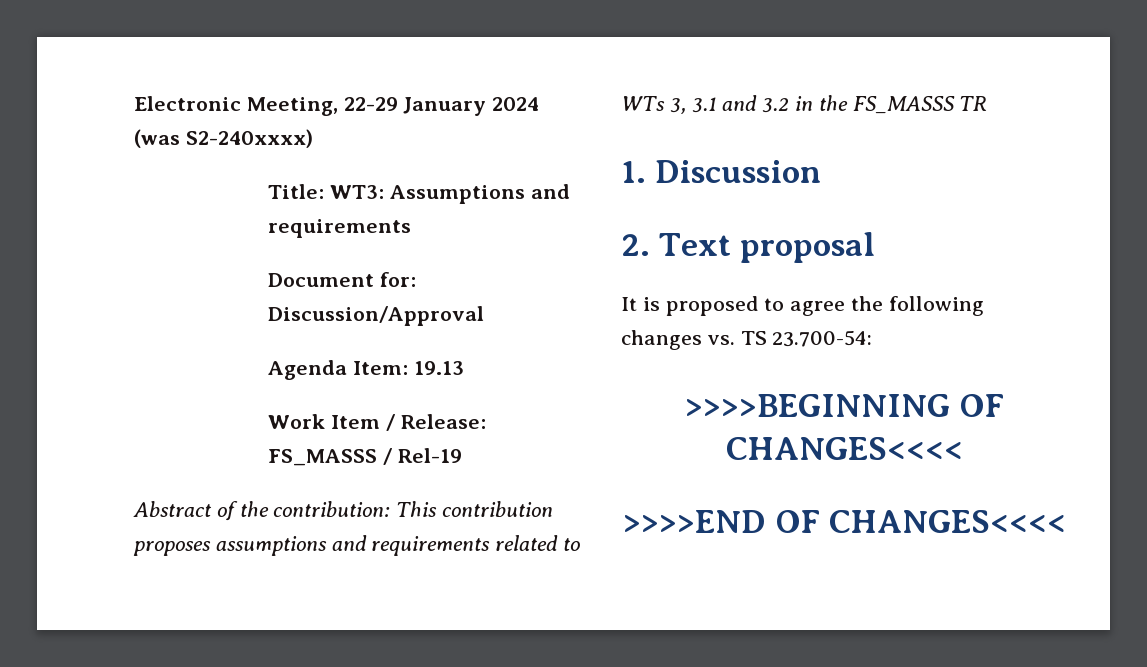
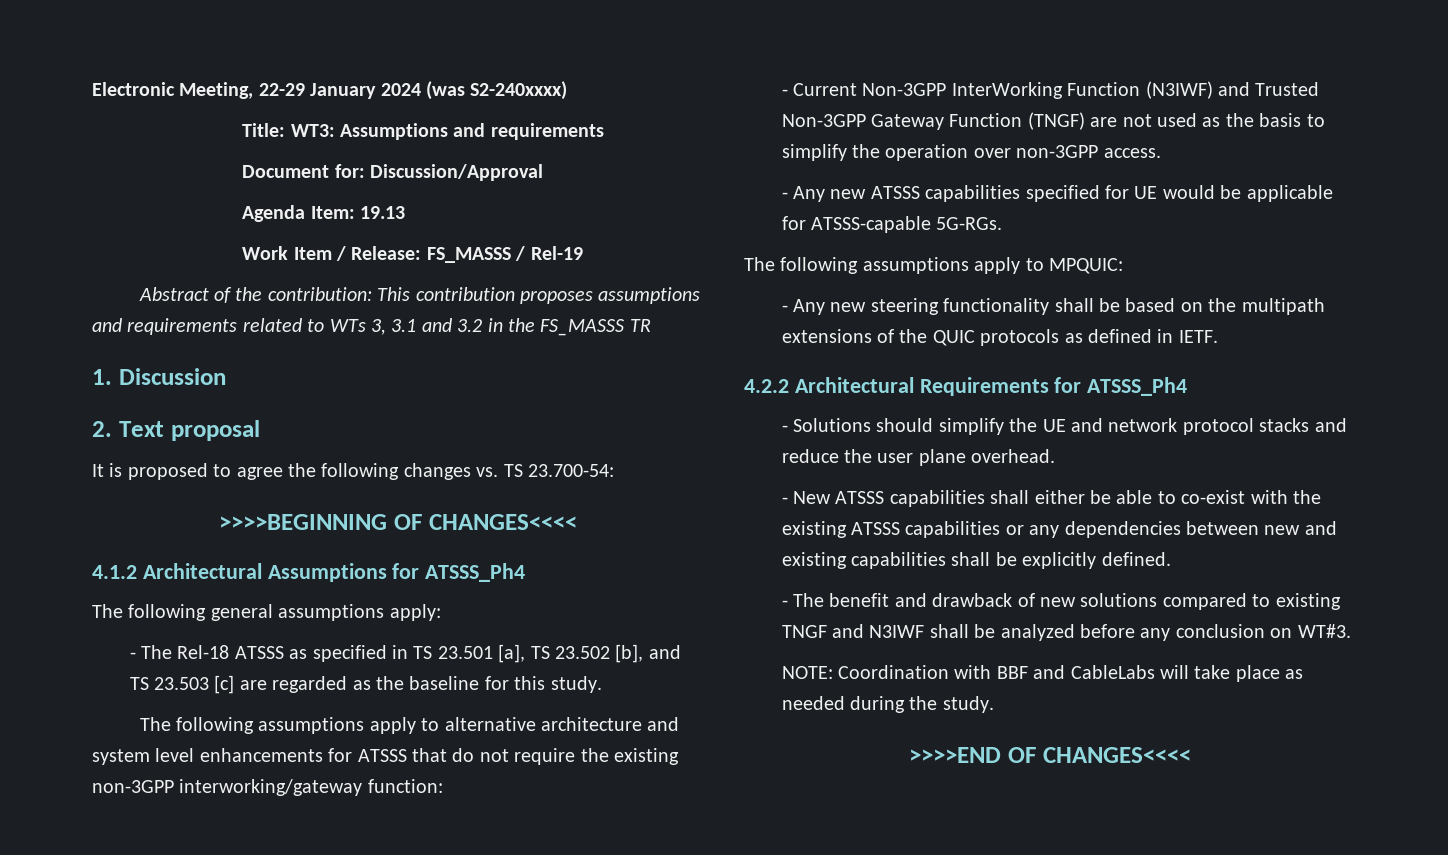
(963, 448) none -> [92,563,526,582] [92,604,441,621] [129,644,681,663] [129,675,602,694] [139,717,680,734] [92,748,679,765] [92,779,443,796] [781,81,1320,99] [781,112,1325,130] [781,144,1161,161] [781,185,1333,202] [781,216,1003,233] [744,257,1123,274] [781,298,1325,315] [781,329,1218,346] [744,377,1188,396] [781,418,1347,435] [781,449,1056,466] [781,490,1321,507] [781,521,1337,538] [781,552,1171,569] [781,593,1341,610] [781,624,1351,641] [781,665,1304,682] [781,696,994,713] // 4.1.2 Architectural Assumptions for ATSSS_Ph4 // The following general assumptions apply: // - The Rel-18 ATSSS as specified in TS 23.501 [a], TS 23.502 [b], and TS 23.503 [c] are regarded as the baseline for this study. // The following assumptions apply to alternative architecture and system level enhancements for ATSSS that do not require the existing non-3GPP interworking/gateway function: // - Current Non-3GPP InterWorking Function (N3IWF) and Trusted Non-3GPP Gateway Function (TNGF) are not used as the basis to simplify the operation over non-3GPP access. // - Any new ATSSS capabilities specified for UE would be applicable for ATSSS-capable 5G-RGs. // The following assumptions apply to MPQUIC: // - Any new steering functionality shall be based on the multipath extensions of the QUIC protocols as defined in IETF. // 4.2.2 Architectural Requirements for ATSSS_Ph4 // - Solutions should simplify the UE and network protocol stacks and reduce the user plane overhead. // - New ATSSS capabilities shall either be able to co-exist with the existing ATSSS capabilities or any dependencies between new and existing capabilities shall be explicitly defined. // - The benefit and drawback of new solutions compared to existing TNGF and N3IWF shall be analyzed before any conclusion on WT#3. // NOTE: Coordination with BBF and CableLabs will take place as needed during the study.

